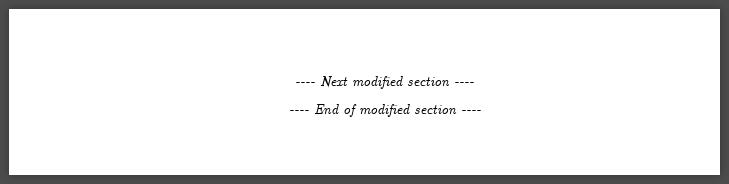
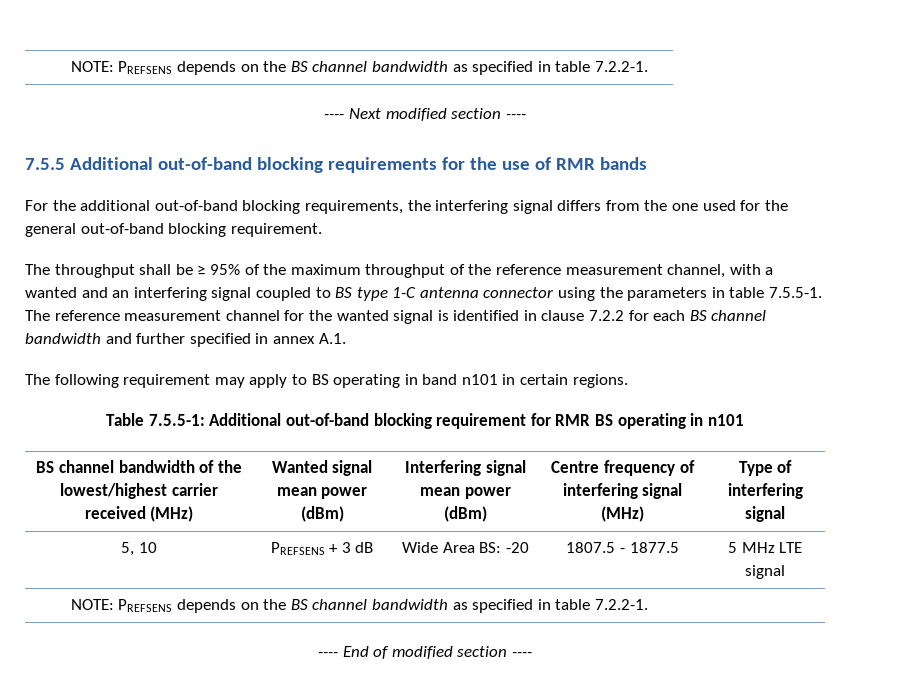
(295, 84) none -> [70,61,648,75] NOTE: PREFSENS depends on the BS channel bandwidth as specified in table 7.2.2-1. //
(474, 84) none -> [25,157,647,173] [25,200,788,214] [25,223,322,237] [25,264,774,278] [25,287,823,301] [25,310,767,324] [25,333,346,347] [25,374,628,388] [106,413,744,429] [36,460,242,473] [60,483,218,499] [84,506,194,522] [271,460,373,476] [276,487,368,499] [300,506,344,522] [405,460,526,476] [420,487,511,499] [444,506,487,522] [551,460,695,476] [562,483,683,499] [601,506,644,522] [738,460,793,476] [727,483,803,499] [745,506,785,522] [121,542,157,556] [270,542,374,555] [402,542,529,553] [566,542,679,553] [727,542,803,553] [745,565,785,579] [70,599,648,613] // 7.5.5 Additional out-of-band blocking requirements for the use of RMR bands // For the additional out-of-band blocking requirements, the interfering signal differs from the one used for the general out-of-band blocking requirement. // The throughput shall be ≥ 95% of the maximum throughput of the reference measurement channel, with a wanted and an interfering signal coupled to BS type 1-C antenna connector using the parameters in table 7.5.5-1. The reference measurement channel for the wanted signal is identified in clause 7.2.2 for each BS channel bandwidth and further specified in annex A.1. // The following requirement may apply to BS operating in band n101 in certain regions. // Table 7.5.5-1: Additional out-of-band blocking requirement for RMR BS operating in n101 // BS channel bandwidth of the lowest/highest carrier received (MHz) | Wanted signal mean power (dBm) | Interfering signal mean power (dBm) | Centre frequency of interfering signal (MHz) | Type of interfering signal // 5, 10 | PREFSENS + 3 dB | Wide Area BS: -20 | 1807.5 - 1877.5 | 5 MHz LTE signal // NOTE: PREFSENS depends on the BS channel bandwidth as specified in table 7.2.2-1.

